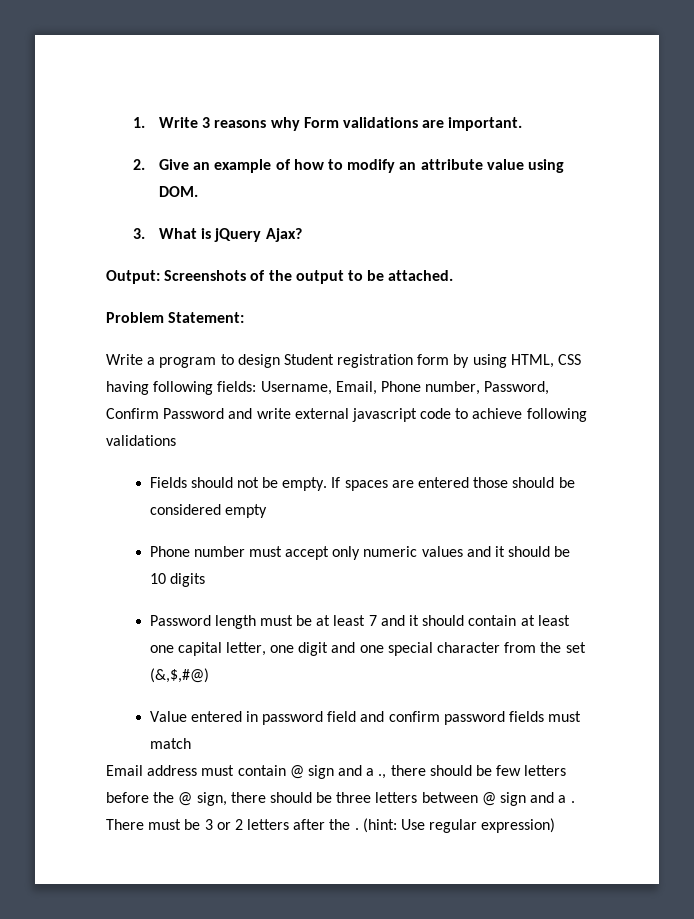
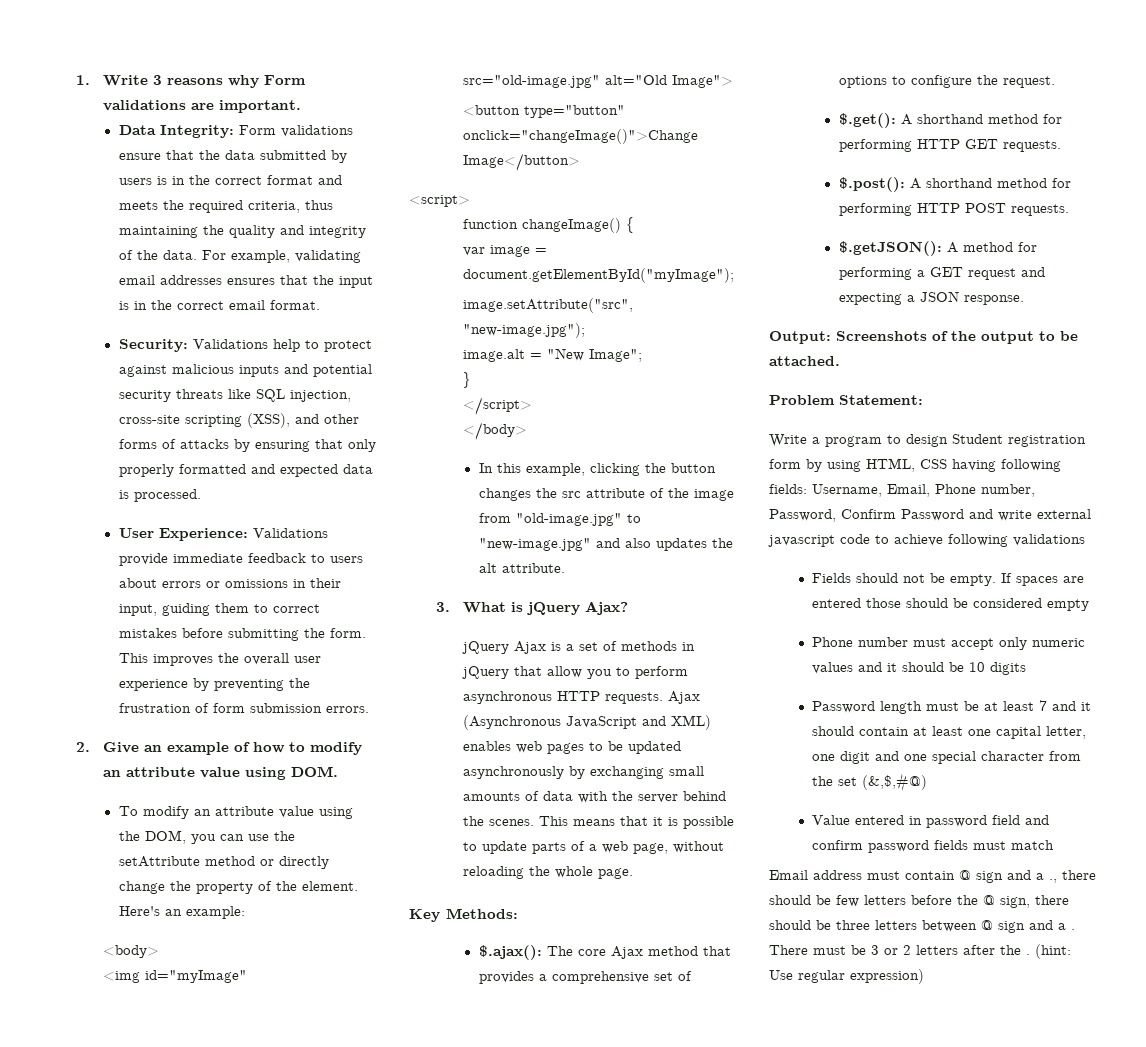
(523, 124) none -> [118,125,353,138] [118,150,347,163] [118,175,342,185] [118,200,333,213] [118,225,366,238] [118,250,361,263] [118,275,373,288] [118,300,320,310] [118,339,372,352] [118,364,372,377] [118,389,351,402] [118,413,359,428] [118,439,376,452] [118,464,373,477] [118,489,201,502] [118,528,328,541] [118,553,363,566] [118,578,341,588] [118,603,320,616] [118,628,366,641] [118,653,321,666] [118,678,310,691] [118,703,369,713] // Data Integrity: Form validations ensure that the data submitted by users is in the correct format and meets the required criteria, thus maintaining the quality and integrity of the data. For example, validating email addresses ensures that the input is in the correct email format. // Security: Validations help to protect against malicious inputs and potential security threats like SQL injection, cross-site scripting (XSS), and other forms of attacks by ensuring that only properly formatted and expected data is processed. // User Experience: Validations provide immediate feedback to users about errors or omissions in their input, guiding them to correct mistakes before submitting the form. This improves the overall user experience by preventing the frustration of form submission errors.
(199, 191) none -> [118,806,353,819] [118,830,295,844] [118,856,329,869] [118,881,358,894] [118,906,245,919] [102,945,159,958] [102,970,247,983] [462,75,733,88] [462,105,625,118] [462,129,698,144] [462,153,580,171] [409,195,470,207] [462,217,634,233] [462,245,547,257] [462,268,734,283] [462,298,633,313] [462,323,585,338] [462,348,642,362] [462,372,471,388] [462,397,532,415] [462,422,527,440] [478,463,716,476] [478,488,734,501] [478,513,641,526] [478,538,733,551] [478,563,565,573] // To modify an attribute value using the DOM, you can use the setAttribute method or directly change the property of the element. Here's an example: // <body> // <img id="myImage" src="old-image.jpg" alt="Old Image"> // <button type="button" onclick="changeImage()">Change Image</button> // <script> // function changeImage() { // var image = document.getElementById("myImage"); // image.setAttribute("src", "new-image.jpg"); // image.alt = "New Image"; // } // </script> // </body> // In this example, clicking the button changes the src attribute of the image from "old-image.jpg" to "new-image.jpg" and also updates the alt attribute.
(302, 235) none -> [461,641,695,654] [461,666,688,679] [462,691,700,704] [462,715,711,730] [462,741,681,754] [462,766,704,779] [462,791,726,803] [462,816,734,829] [462,841,724,854] [462,866,633,879] [409,908,518,922] [478,945,731,960] [478,971,692,984] [838,75,1055,88] [838,113,1062,128] [838,139,1061,152] [838,177,1071,192] [838,203,1069,216] [838,241,1037,256] [838,267,1045,280] [838,291,1024,305] // jQuery Ajax is a set of methods in jQuery that allow you to perform asynchronous HTTP requests. Ajax (Asynchronous JavaScript and XML) enables web pages to be updated asynchronously by exchanging small amounts of data with the server behind the scenes. This means that it is possible to update parts of a web page, without reloading the whole page. // Key Methods: // $.ajax(): The core Ajax method that provides a comprehensive set of options to configure the request. // $.get(): A shorthand method for performing HTTP GET requests. // $.post(): A shorthand method for performing HTTP POST requests. // $.getJSON(): A method for performing a GET request and expecting a JSON response.

